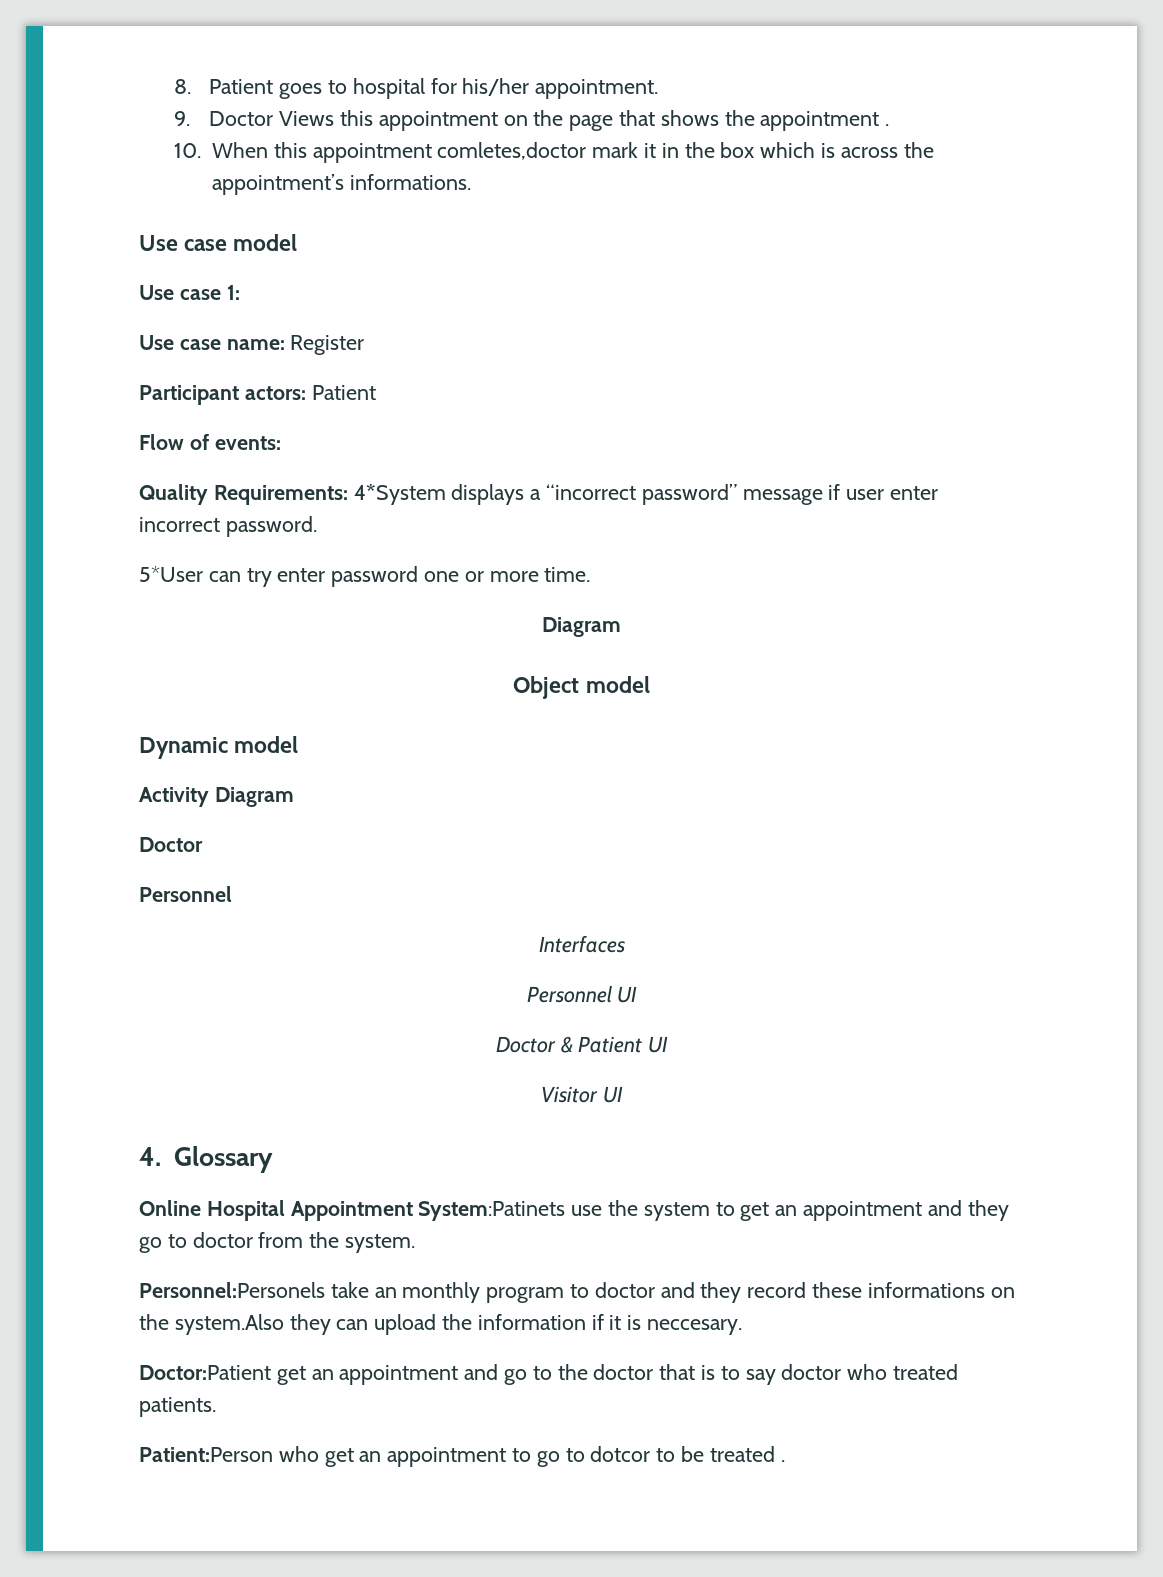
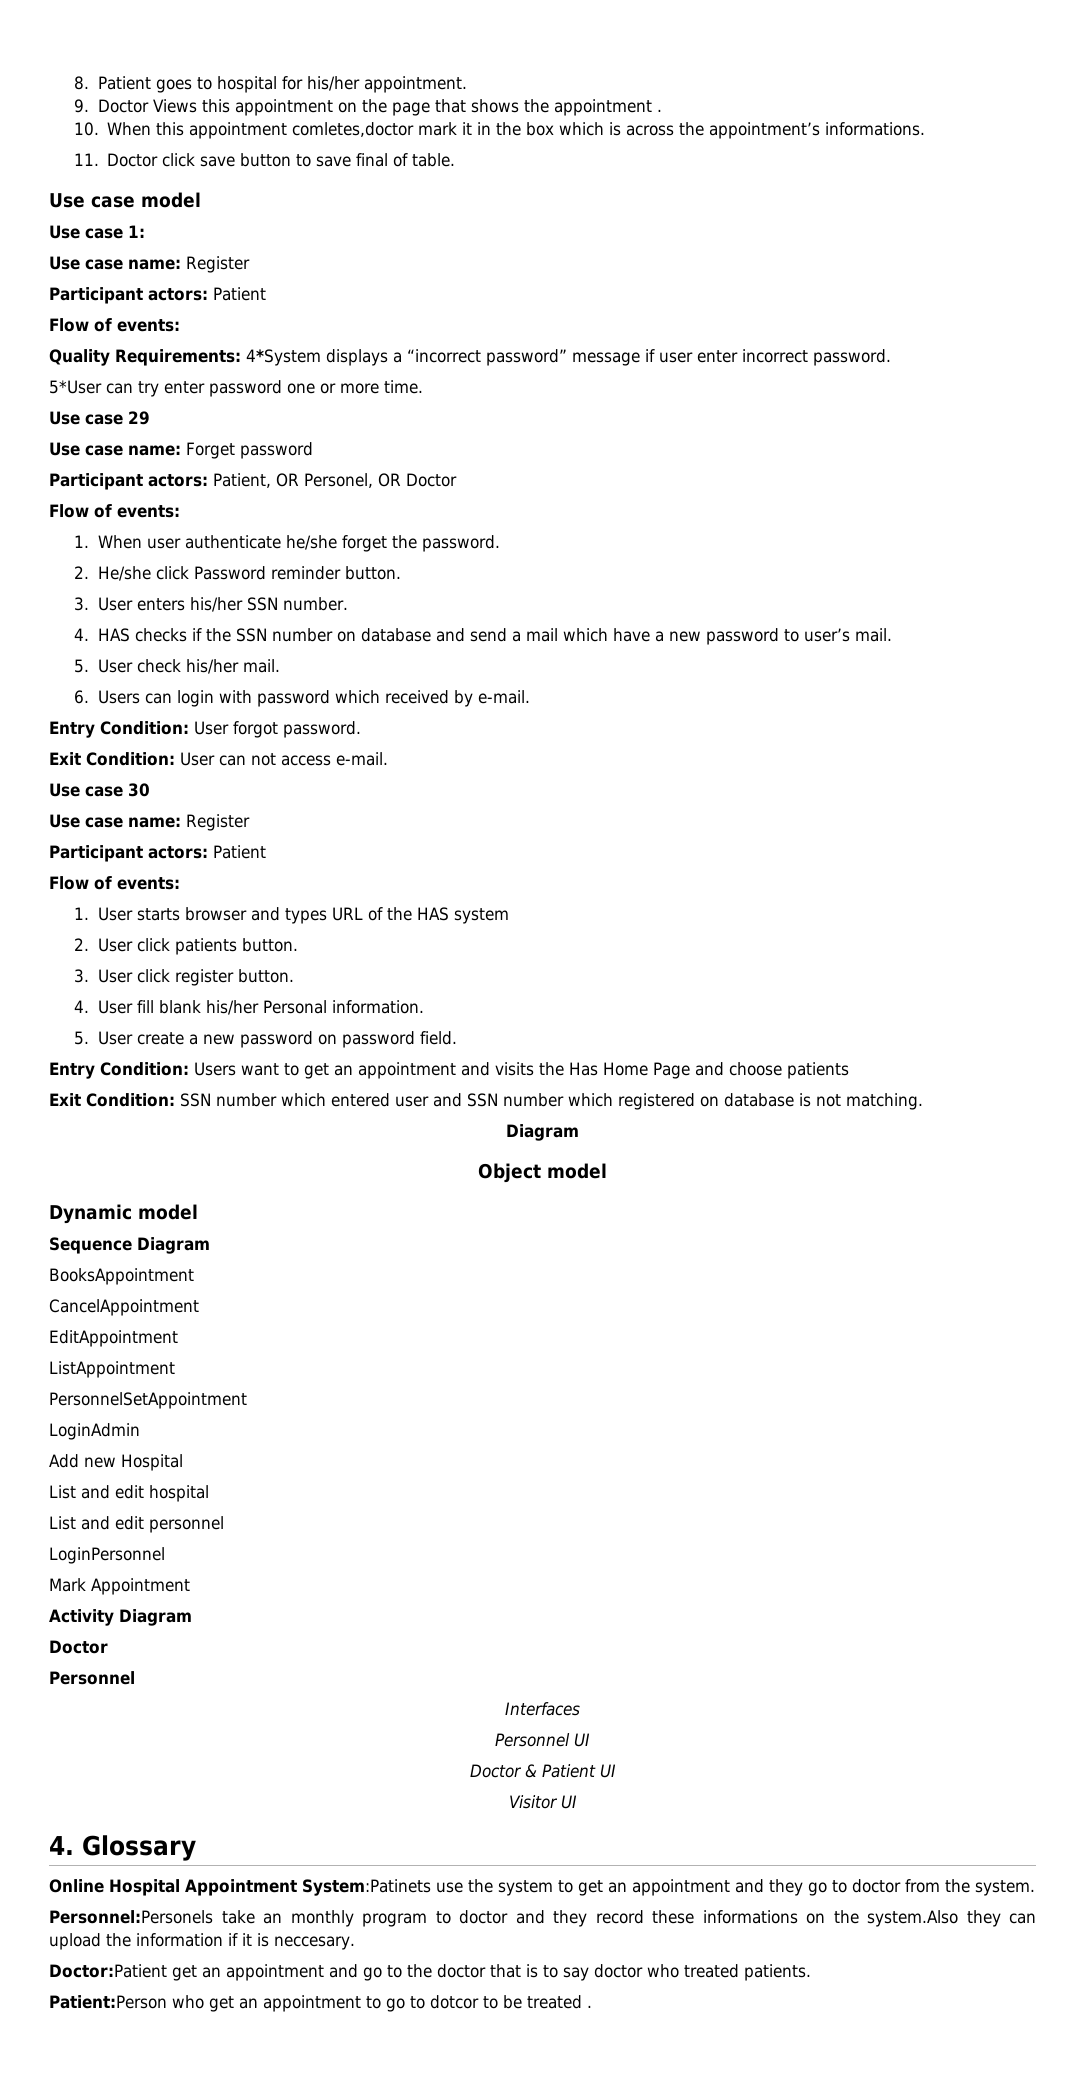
(471, 182) none -> [73,153,455,167] // 11. Doctor click save button to save final of table.
(591, 574) none -> [49,411,150,425] [49,442,313,459] [49,473,457,490] [49,504,180,518] [73,535,501,552] [73,566,402,581] [73,597,349,612] [73,628,893,645] [73,659,281,674] [73,690,531,707] [49,721,361,738] [49,752,388,766] [49,783,150,797] [49,814,250,831] [49,845,266,862] [49,876,180,890] [73,907,510,924] [73,938,299,955] [73,969,295,986] [73,1000,425,1015] [73,1031,458,1048] [49,1062,849,1079] [49,1093,923,1110] // Use case 29 // Use case name: Forget password // Participant actors: Patient, OR Personel, OR Doctor // Flow of events: // 1. When user authenticate he/she forget the password. // 2. He/she click Password reminder button. // 3. User enters his/her SSN number. // 4. HAS checks if the SSN number on database and send a mail which have a new password to user’s mail. // 5. User check his/her mail. // 6. Users can login with password which received by e-mail. // Entry Condition: User forgot password. // Exit Condition: User can not access e-mail. // Use case 30 // Use case name: Register // Participant actors: Patient // Flow of events: // 1. User starts browser and types URL of the HAS system // 2. User click patients button. // 3. User click register button. // 4. User fill blank his/her Personal information. // 5. User create a new password on password field. // Entry Condition: Users want to get an appointment and visits the Has Home Page and choose patients // Exit Condition: SSN number which entered user and SSN number which registered on database is not matching.
(299, 744) none -> [49,1237,210,1254] [49,1268,194,1285] [49,1299,199,1316] [49,1330,178,1347] [49,1361,175,1378] [49,1392,247,1409] [49,1423,140,1440] [49,1454,183,1471] [49,1485,209,1502] [49,1516,224,1533] [49,1547,165,1564] [49,1578,190,1595] // Sequence Diagram // BooksAppointment // CancelAppointment // EditAppointment // ListAppointment // PersonnelSetAppointment // LoginAdmin // Add new Hospital // List and edit hospital // List and edit personnel // LoginPersonnel // Mark Appointment

